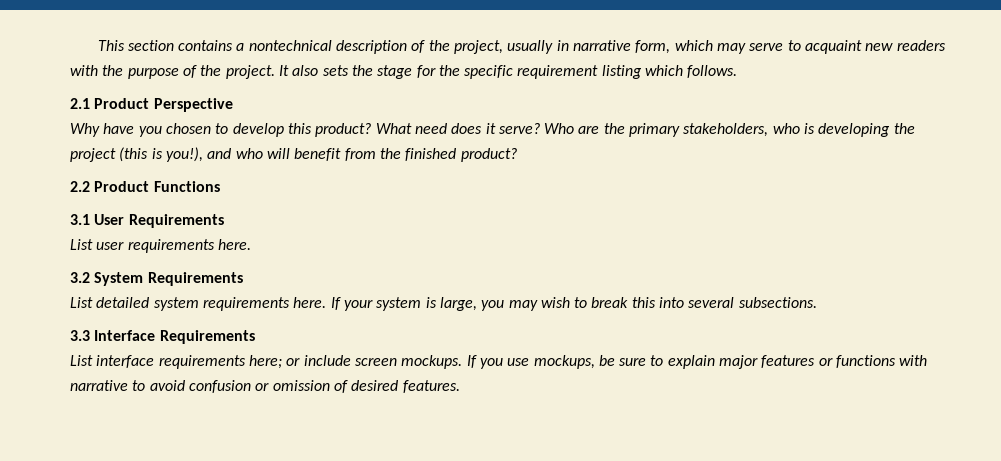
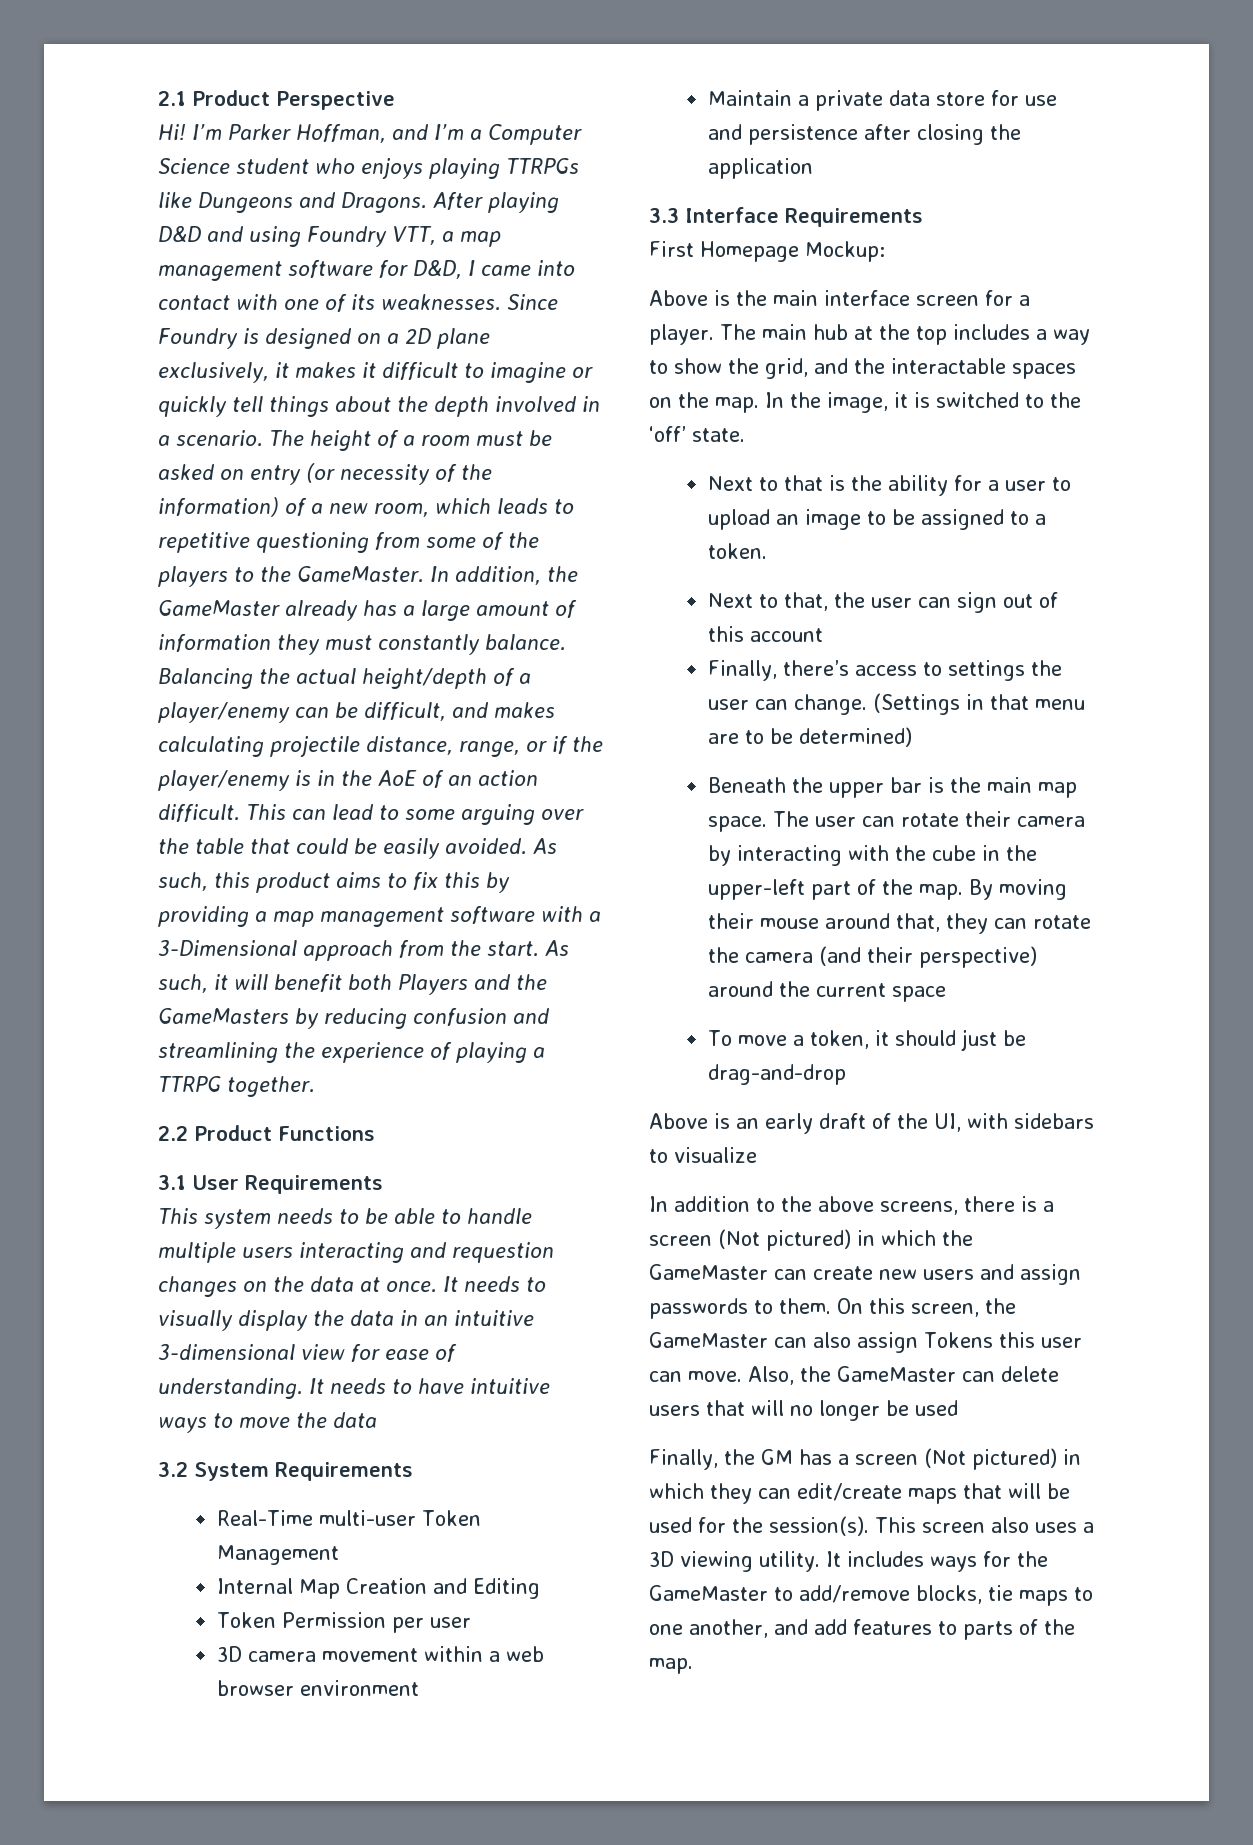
[97,40,946,54] [70,65,738,79] [70,98,233,112] [70,123,915,137] [70,147,517,162] This section contains a nontechnical description of the project, usually in narrative form, which may serve to acquaint new readers with the purpose of the project. It also sets the stage for the specific requirement listing which follows. // 2.1 Product Perspective // Why have you chosen to develop this product? What need does it serve? Who are the primary stakeholders, who is developing the project (this is you!), and who will benefit from the finished product? -> [158,90,395,110] [158,124,582,145] [158,158,579,179] [158,192,559,213] [158,226,501,247] [158,260,575,281] [158,294,558,312] [158,328,490,349] [158,362,593,383] [158,396,600,417] [158,430,552,451] [158,463,492,485] [158,497,574,517] [158,532,539,553] [158,566,578,587] [158,600,577,621] [158,634,566,655] [158,668,531,689] [158,702,555,723] [158,736,603,757] [158,770,538,791] [158,804,584,825] [158,838,557,859] [158,872,510,893] [158,906,601,927] [158,940,569,961] [158,974,547,995] [158,1008,549,1029] [158,1042,545,1063] [158,1076,315,1097] 2.1 Product Perspective // Hi! I’m Parker Hoffman, and I’m a Computer Science student who enjoys playing TTRPGs like Dungeons and Dragons. After playing D&D and using Foundry VTT, a map management software for D&D, I came into contact with one of its weaknesses. Since Foundry is designed on a 2D plane exclusively, it makes it difficult to imagine or quickly tell things about the depth involved in a scenario. The height of a room must be asked on entry (or necessity of the information) of a new room, which leads to repetitive questioning from some of the players to the GameMaster. In addition, the GameMaster already has a large amount of information they must constantly balance. Balancing the actual height/depth of a player/enemy can be difficult, and makes calculating projectile distance, range, or if the player/enemy is in the AoE of an action difficult. This can lead to some arguing over the table that could be easily avoided. As such, this product aims to fix this by providing a map management software with a 3-Dimensional approach from the start. As such, it will benefit both Players and the GameMasters by reducing confusion and streamlining the experience of playing a TTRPG together.
[70,239,251,253] [70,272,243,286] [70,297,817,311] [70,330,255,344] [70,355,928,369] [70,380,460,393] List user requirements here. // 3.2 System Requirements // List detailed system requirements here. If your system is large, you may wish to break this into several subsections. // 3.3 Interface Requirements // List interface requirements here; or include screen mockups. If you use mockups, be sure to explain major features or functions with narrative to avoid confusion or omission of desired features. -> [158,1208,532,1229] [158,1242,554,1263] [158,1276,546,1297] [158,1310,534,1331] [158,1344,457,1362] [158,1378,550,1399] [158,1412,377,1433] [158,1462,413,1481] [217,1510,482,1526] [217,1545,340,1565] [217,1578,541,1599] [217,1612,472,1633] [217,1646,545,1662] [217,1680,420,1696] [708,90,1058,111] [708,124,1022,145] [708,158,814,179] [649,207,923,227] [649,241,885,262] [649,290,1030,306] [649,324,1090,345] [649,358,1076,379] [649,392,1081,413] [649,426,745,442] [708,475,1072,496] [708,509,1047,530] [708,543,768,559] [708,592,1059,613] [708,626,824,642] [708,660,1063,681] [708,693,1086,715] [708,727,913,747] [708,777,1078,798] [708,811,1086,832] [708,845,1038,866] [708,879,1068,900] [708,913,1092,934] [708,946,1038,968] [708,981,947,1002] [708,1029,1027,1051] [708,1064,847,1085] [649,1113,1094,1134] [649,1147,757,1163] [649,1196,1054,1215] [649,1229,973,1251] [649,1264,1081,1285] [649,1298,1016,1319] [649,1332,1082,1353] [649,1366,1059,1385] [649,1400,958,1421] [649,1448,1081,1470] [649,1483,1070,1504] [649,1516,1094,1536] [649,1551,1048,1572] [649,1585,1093,1606] [649,1619,1075,1640] [649,1658,693,1674] This system needs to be able to handle multiple users interacting and requestion changes on the data at once. It needs to visually display the data in an intuitive 3-dimensional view for ease of understanding. It needs to have intuitive ways to move the data // 3.2 System Requirements // Real-Time multi-user Token Management // Internal Map Creation and Editing // Token Permission per user // 3D camera movement within a web browser environment // Maintain a private data store for use and persistence after closing the application // 3.3 Interface Requirements // First Homepage Mockup: // Above is the main interface screen for a player. The main hub at the top includes a way to show the grid, and the interactable spaces on the map. In the image, it is switched to the ‘off’ state. // Next to that is the ability for a user to upload an image to be assigned to a token. // Next to that, the user can sign out of this account // Finally, there’s access to settings the user can change. (Settings in that menu are to be determined) // Beneath the upper bar is the main map space. The user can rotate their camera by interacting with the cube in the upper-left part of the map. By moving their mouse around that, they can rotate the camera (and their perspective) around the current space // To move a token, it should just be drag-and-drop // Above is an early draft of the UI, with sidebars to visualize // In addition to the above screens, there is a screen (Not pictured) in which the GameMaster can create new users and assign passwords to them. On this screen, the GameMaster can also assign Tokens this user can move. Also, the GameMaster can delete users that will no longer be used // Finally, the GM has a screen (Not pictured) in which they can edit/create maps that will be used for the session(s). This screen also uses a 3D viewing utility. It includes ways for the GameMaster to add/remove blocks, tie maps to one another, and add features to parts of the map.

